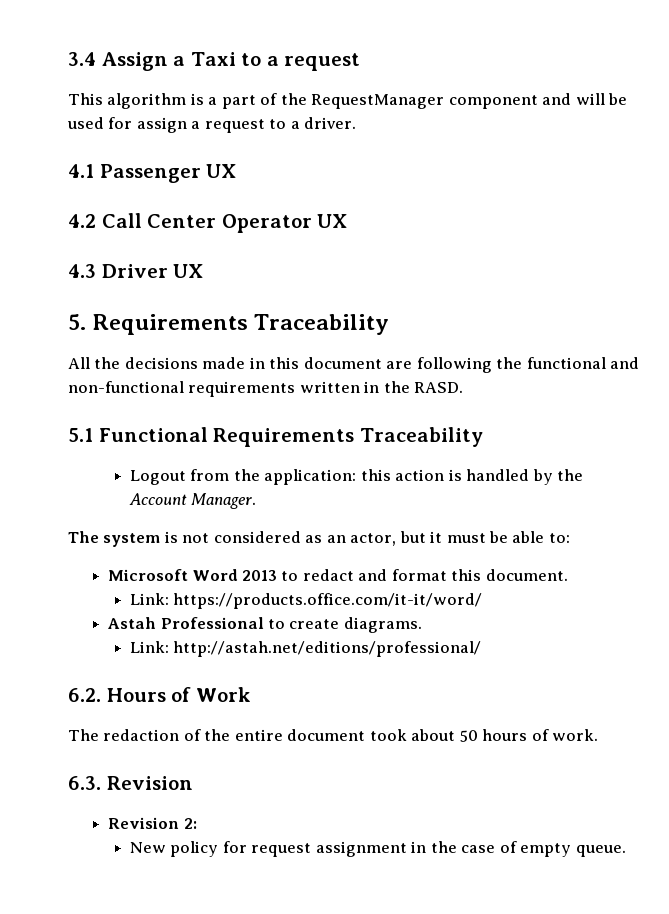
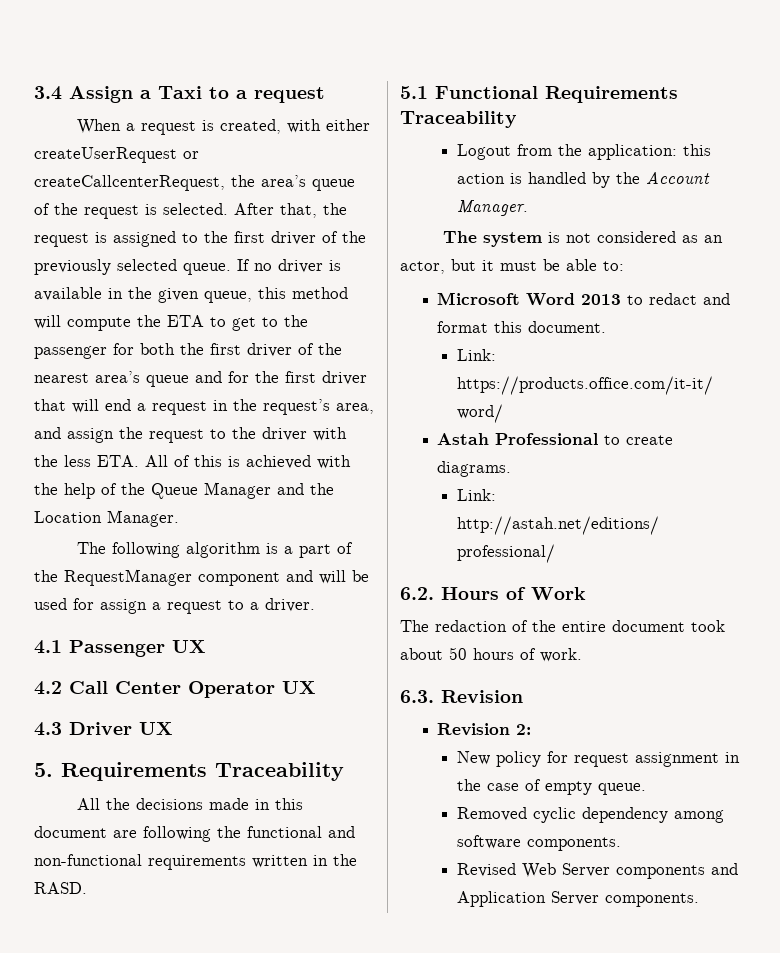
[68,93,103,105] This -> [76,119,370,135] [34,147,199,163] [34,175,355,191] [34,203,347,219] [34,231,366,247] [34,259,341,275] [34,287,348,303] [34,315,308,331] [34,343,342,359] [34,371,367,387] [34,399,374,415] [34,427,347,443] [34,455,351,469] [34,482,334,499] [34,510,179,527] [76,542,180,558] When a request is created, with either createUserRequest or createCallcenterRequest, the area’s queue of the request is selected. After that, the request is assigned to the first driver of the previously selected queue. If no driver is available in the given queue, this method will compute the ETA to get to the passenger for both the first driver of the nearest area’s queue and for the first driver that will end a request in the request’s area, and assign the request to the driver with the less ETA. All of this is achieved with the help of the Queue Manager and the Location Manager. // The following
(626, 851) none -> [456,807,724,823] [456,835,621,851] [456,863,738,879] [456,891,699,907] // Removed cyclic dependency among software components. // Revised Web Server components and Application Server components.

